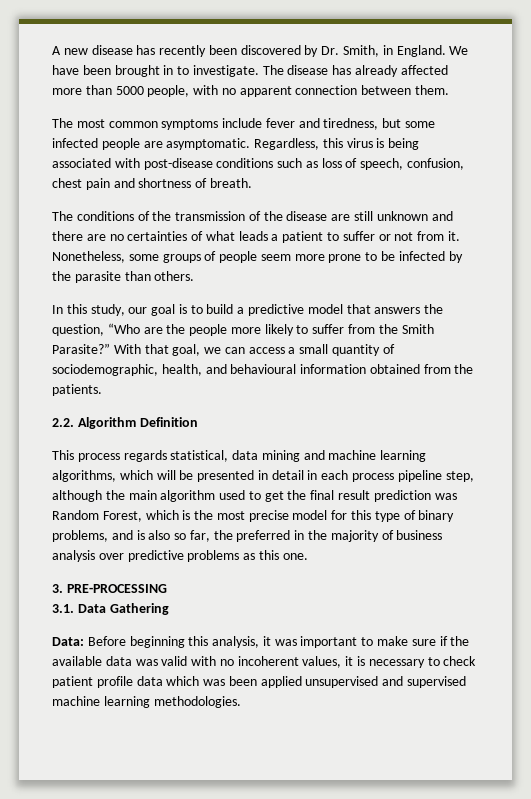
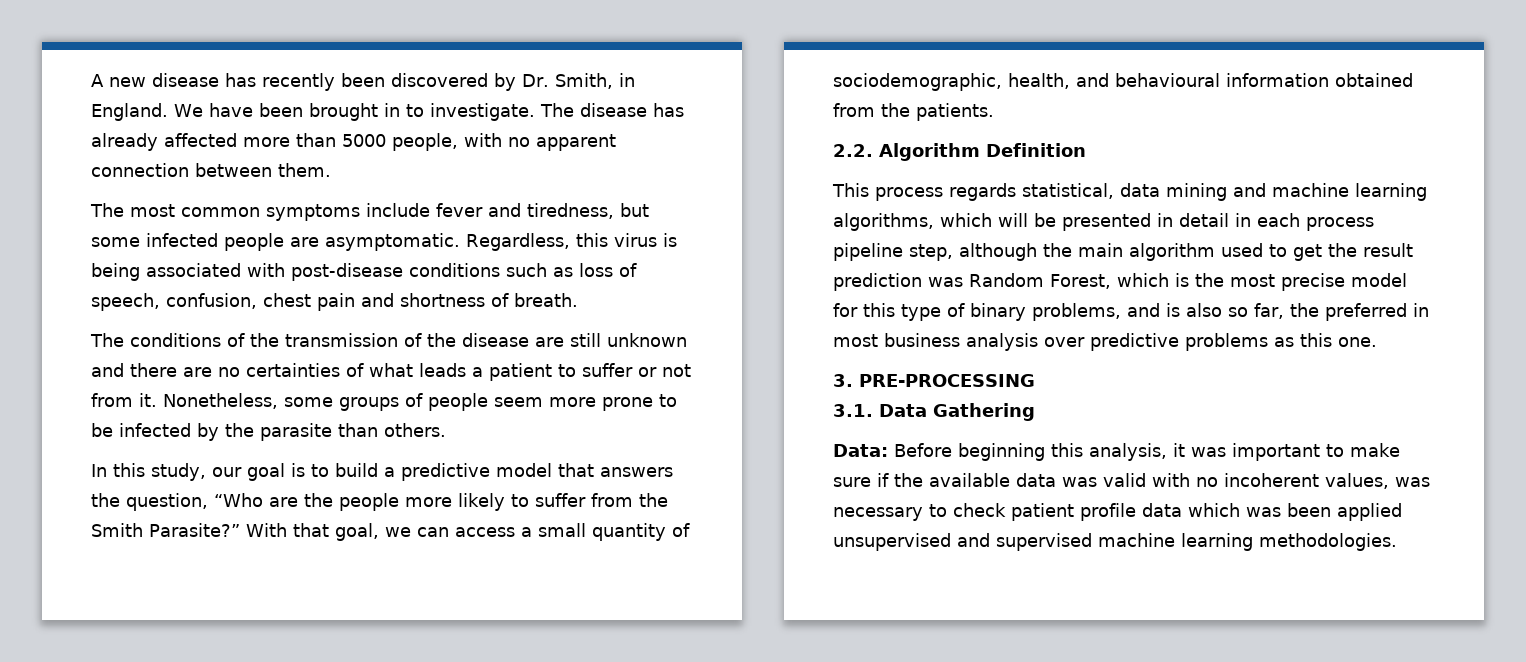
[310,490,335,500] final -> (1357, 250) none
[308,530,394,542] the majority of -> [833,334,878,347] most
[345,656,366,666] it is -> [1395,477,1430,487] was

